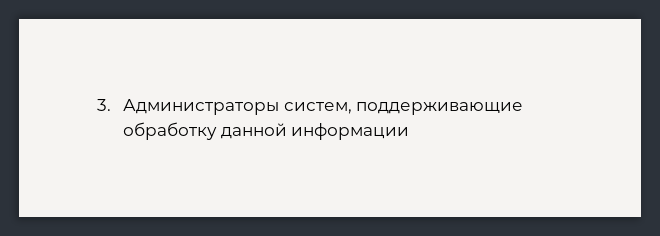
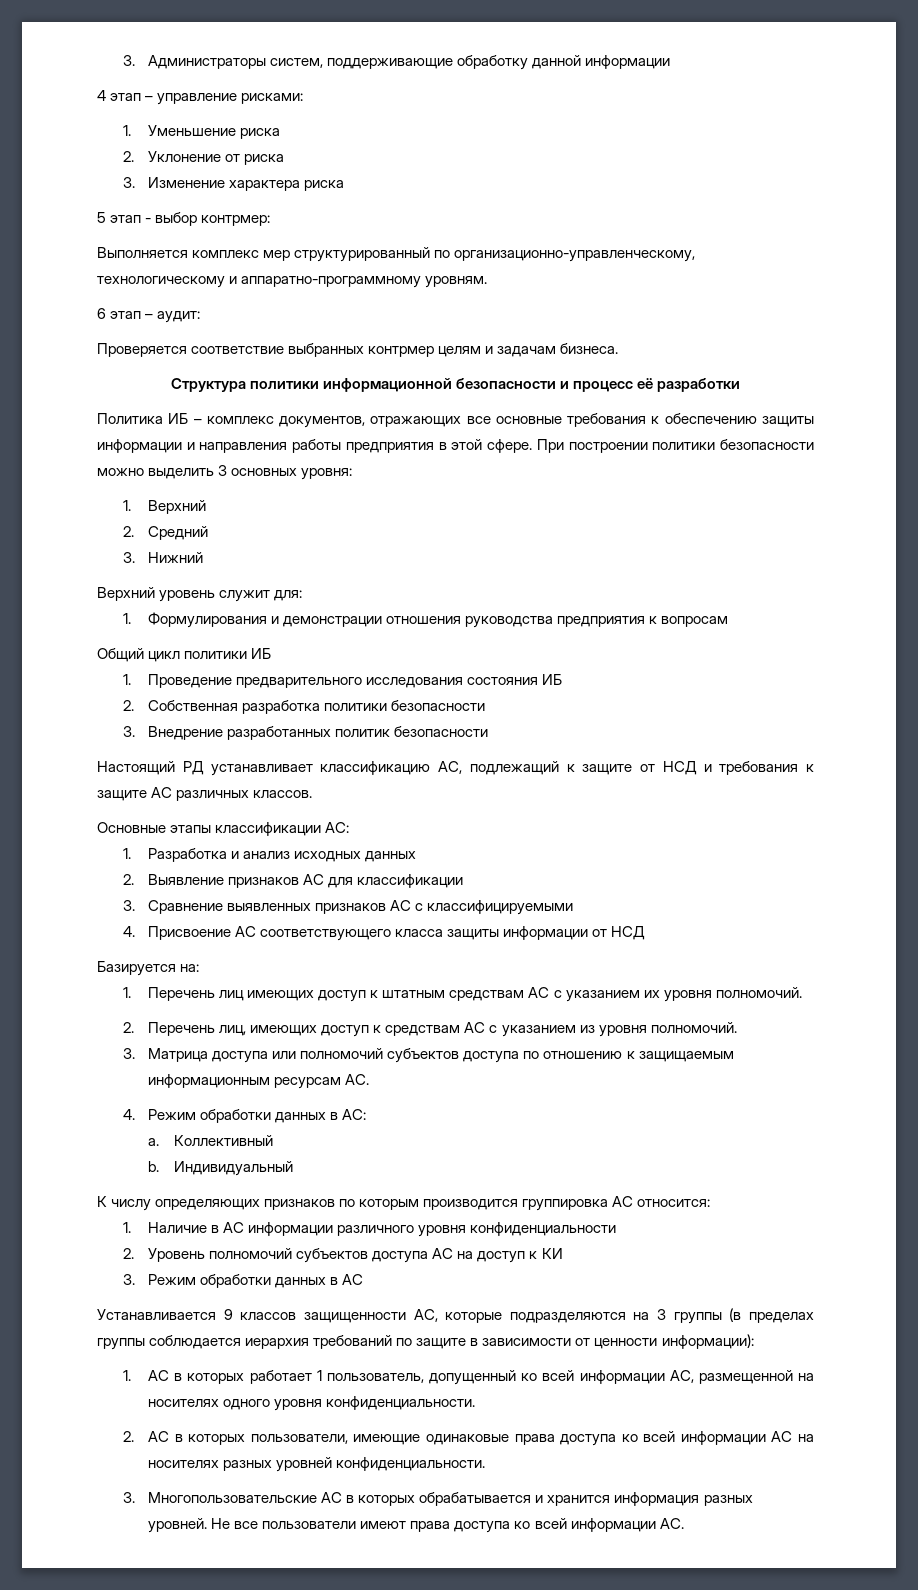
(410, 131) none -> [97,90,304,105] [122,125,281,139] [122,151,285,165] [122,177,345,191] [97,212,271,226] [97,247,696,262] [97,276,488,288] [97,308,201,323] [97,343,619,357] [170,378,741,392] [97,413,814,428] [97,439,815,453] [97,465,353,480] [122,500,207,514] [122,526,209,540] [122,552,204,563] [97,587,303,602] [122,612,729,628] [97,648,272,662] [122,674,563,688] [122,700,486,714] [122,726,489,740] [97,761,814,776] [97,787,313,801] [97,822,350,836] [122,848,417,862] [122,874,464,888] [122,900,574,915] [122,926,646,941] [97,961,200,976] [122,987,802,1002] [122,1022,737,1037] [122,1048,734,1063] [148,1074,370,1089] [122,1109,367,1123] [148,1135,273,1146] [148,1161,293,1176] [97,1196,711,1211] [122,1222,617,1237] [122,1248,563,1263] [122,1274,364,1288] [97,1308,814,1324] [97,1334,754,1350] [122,1370,815,1385] [148,1396,476,1411] [122,1431,814,1446] [148,1457,486,1472] [122,1492,753,1506] [148,1518,684,1533] // 4 этап – управление рисками: // 1. Уменьшение риска // 2. Уклонение от риска // 3. Изменение характера риска // 5 этап - выбор контрмер: // Выполняется комплекс мер структурированный по организационно-управленческому, технологическому и аппаратно-программному уровням. // 6 этап – аудит: // Проверяется соответствие выбранных контрмер целям и задачам бизнеса. // Структура политики информационной безопасности и процесс её разработки // Политика ИБ – комплекс документов, отражающих все основные требования к обеспечению защиты информации и направления работы предприятия в этой сфере. При построении политики безопасности можно выделить 3 основных уровня: // 1. Верхний // 2. Средний // 3. Нижний // Верхний уровень служит для: // 1. Формулирования и демонстрации отношения руководства предприятия к вопросам // Общий цикл политики ИБ // 1. Проведение предварительного исследования состояния ИБ // 2. Собственная разработка политики безопасности // 3. Внедрение разработанных политик безопасности // Настоящий РД устанавливает классификацию АС, подлежащий к защите от НСД и требования к защите АС различных классов. // Основные этапы классификации АС: // 1. Разработка и анализ исходных данных // 2. Выявление признаков АС для классификации // 3. Сравнение выявленных признаков АС с классифицируемыми // 4. Присвоение АС соответствующего класса защиты информации от НСД // Базируется на: // 1. Перечень лиц имеющих доступ к штатным средствам АС с указанием их уровня полномочий. // 2. Перечень лиц, имеющих доступ к средствам АС с указанием из уровня полномочий. // 3. Матрица доступа или полномочий субъектов доступа по отношению к защищаемым информационным ресурсам АС. // 4. Режим обработки данных в АС: // a. Коллективный // b. Индивидуальный // К числу определяющих признаков по которым производится группировка АС относится: // 1. Наличие в АС информации различного уровня конфиденциальности // 2. Уровень полномочий субъектов доступа АС на доступ к КИ // 3. Режим обработки данных в АС // Устанавливается 9 классов защищенности АС, которые подразделяются на 3 группы (в пределах группы соблюдается иерархия требований по защите в зависимости от ценности информации): // 1. АС в которых работает 1 пользователь, допущенный ко всей информации АС, размещенной на носителях одного уровня конфиденциальности. // 2. АС в которых пользователи, имеющие одинаковые права доступа ко всей информации АС на носителях разных уровней конфиденциальности. // 3. Многопользовательские АС в которых обрабатывается и хранится информация разных уровней. Не все пользователи имеют права доступа ко всей информации АС.

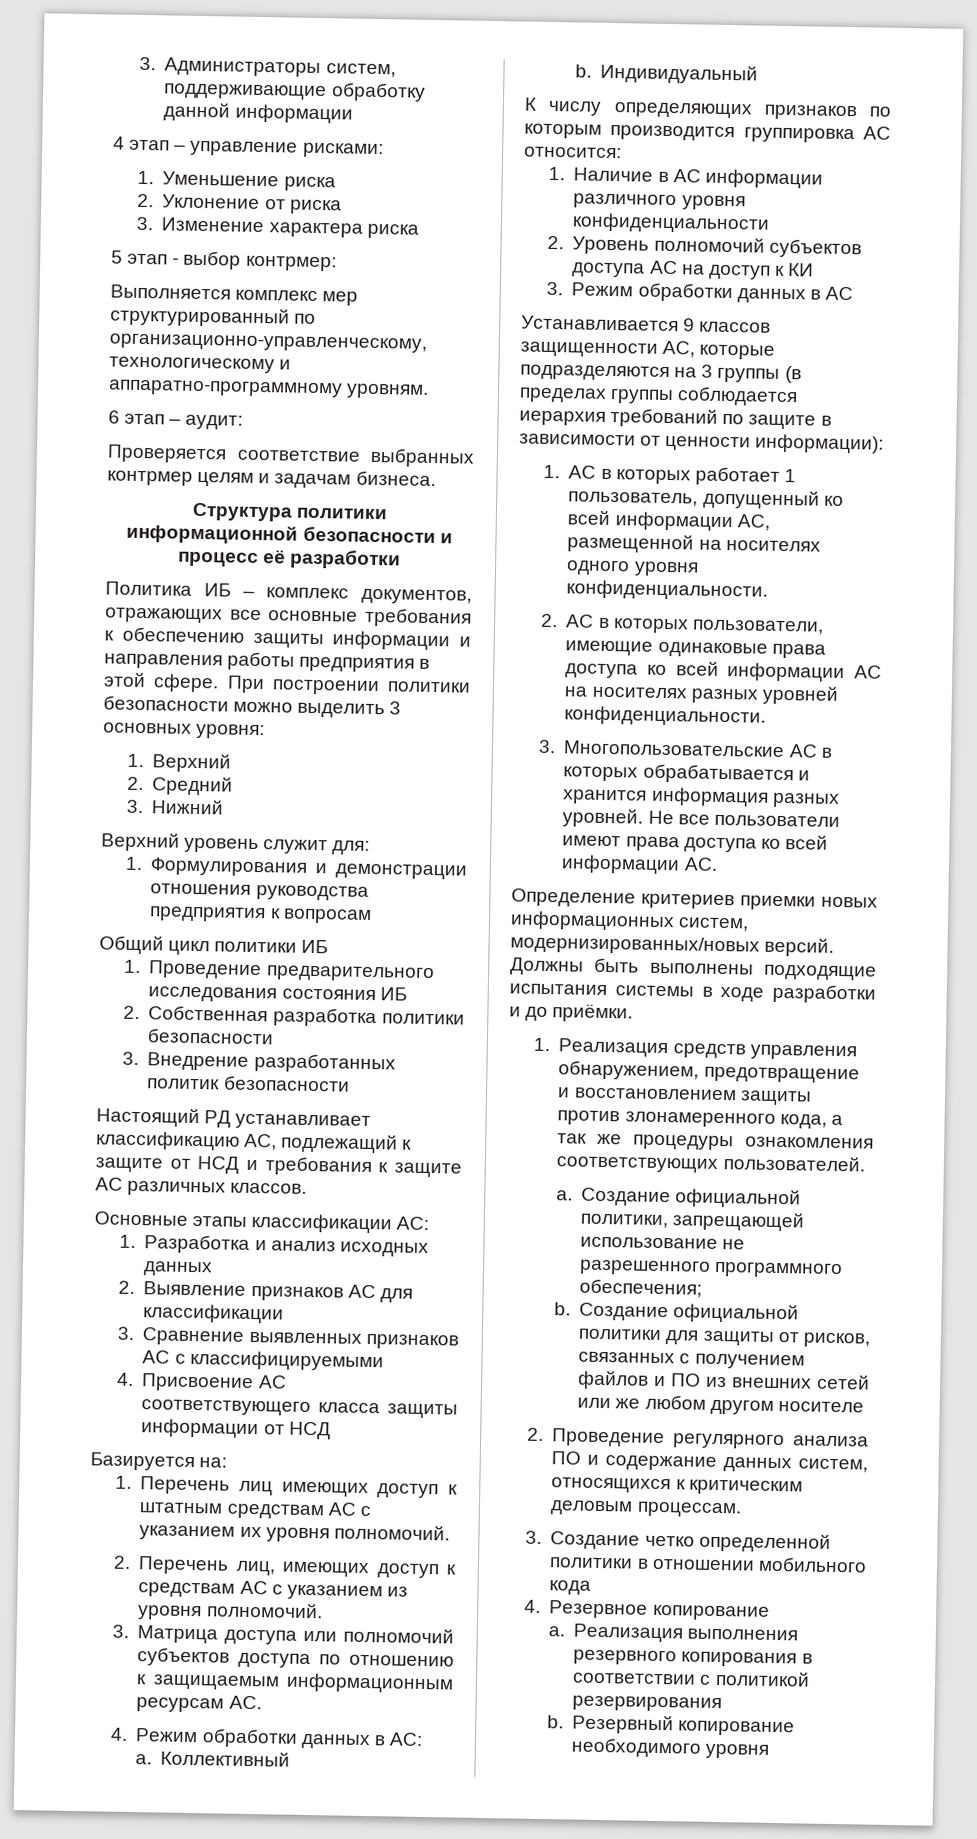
(684, 1523) none -> [511,888,878,911] [510,910,750,932] [510,934,835,957] [510,957,877,981] [509,983,876,1004] [509,1003,634,1023] [532,1037,857,1061] [558,1060,860,1084] [557,1087,812,1106] [557,1110,843,1129] [557,1133,874,1151] [556,1155,865,1173] [555,1187,802,1209] [580,1211,806,1232] [580,1236,746,1250] [579,1259,844,1279] [579,1278,703,1298] [553,1302,800,1324] [578,1328,870,1348] [578,1351,805,1370] [577,1370,870,1390] [577,1394,864,1415] [526,1427,869,1450] [551,1451,868,1473] [551,1477,803,1496] [550,1500,742,1518] [524,1530,831,1553] [549,1556,867,1573] [549,1580,592,1595] [523,1599,770,1621] [547,1623,799,1643] [573,1649,813,1668] [572,1670,810,1687] [572,1695,723,1713] [546,1714,796,1737] [571,1737,770,1759] // Определение критериев приемки новых информационных систем, модернизированных/новых версий. Должны быть выполнены подходящие испытания системы в ходе разработки и до приёмки. // 1. Реализация средств управления обнаружением, предотвращение и восстановлением защиты против злонамеренного кода, а так же процедуры ознакомления соответствующих пользователей. // a. Создание официальной политики, запрещающей использование не разрешенного программного обеспечения; // b. Создание официальной политики для защиты от рисков, связанных с получением файлов и ПО из внешних сетей или же любом другом носителе // 2. Проведение регулярного анализа ПО и содержание данных систем, относящихся к критическим деловым процессам. // 3. Создание четко определенной политики в отношении мобильного кода // 4. Резервное копирование // a. Реализация выполнения резервного копирования в соответствии с политикой резервирования // b. Резервный копирование необходимого уровня

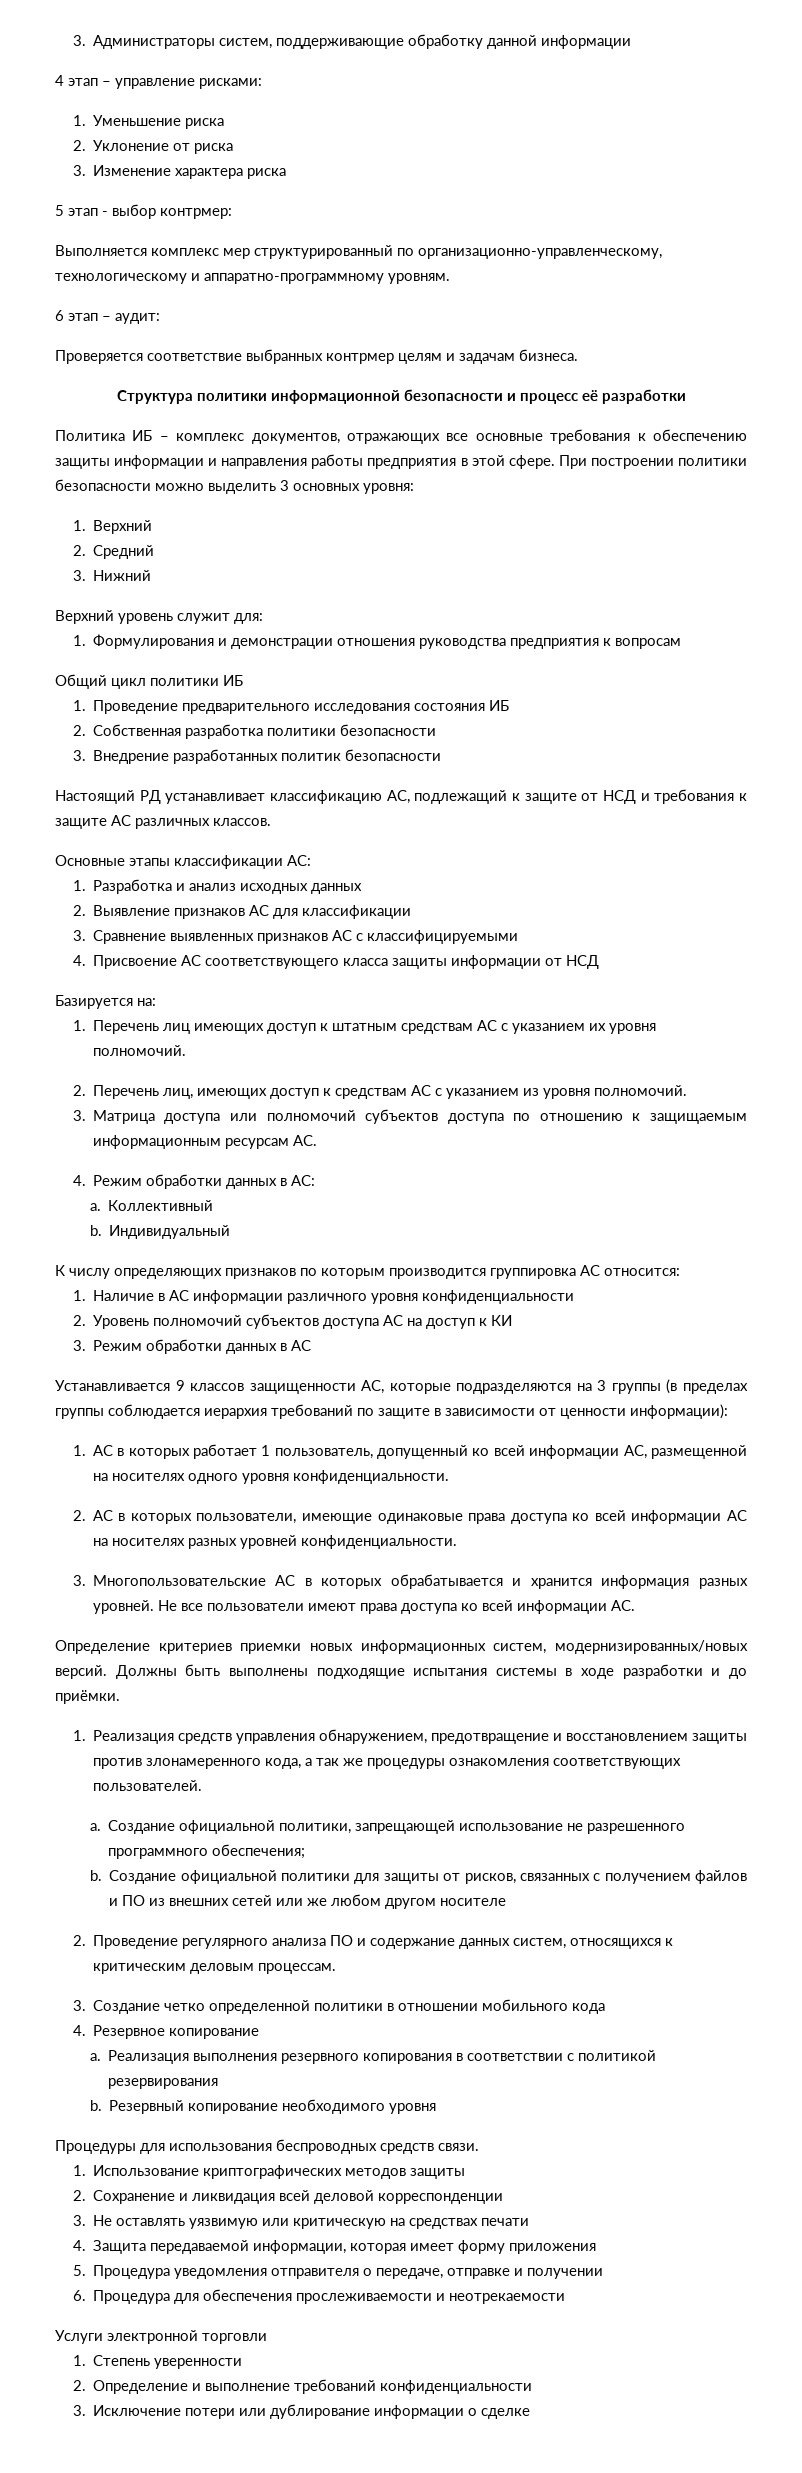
(770, 1751) none -> [55,2139,479,2154] [72,2165,465,2179] [72,2190,503,2204] [72,2215,529,2229] [72,2240,596,2254] [72,2265,603,2279] [72,2289,565,2304] [55,2330,267,2344] [72,2355,242,2369] [72,2379,532,2394] [72,2404,530,2419] // Процедуры для использования беспроводных средств связи. // 1. Использование криптографических методов защиты // 2. Сохранение и ликвидация всей деловой корреспонденции // 3. Не оставлять уязвимую или критическую на средствах печати // 4. Защита передаваемой информации, которая имеет форму приложения // 5. Процедура уведомления отправителя о передаче, отправке и получении // 6. Процедура для обеспечения прослеживаемости и неотрекаемости // Услуги электронной торговли // 1. Степень уверенности // 2. Определение и выполнение требований конфиденциальности // 3. Исключение потери или дублирование информации о сделке

